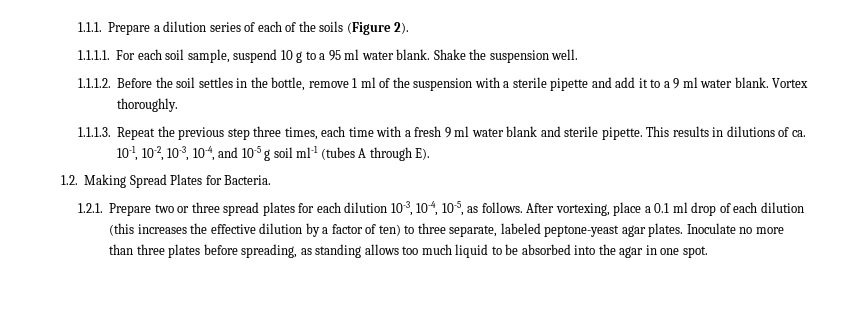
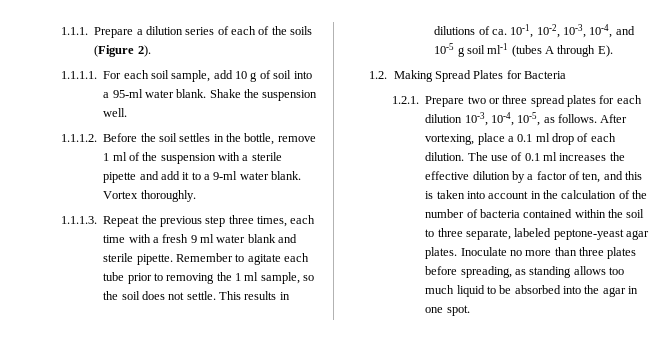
[233,49,278,63] suspend -> [213,70,233,79] add
[305,49,360,61] to a 95 ml -> [259,70,312,79] [103,89,143,98] of soil into a 95-ml
[673,77,698,89] 9 ml -> [213,171,238,180] 9-ml
(643, 133) none -> [175,253,310,265] [103,272,315,284] [103,291,216,300] Remember to agitate each tube prior to removing the 1 ml sample, so the soil does not settle.
[224,175,272,185] Bacteria. -> [524,71,567,79] Bacteria
[760,202,804,213] [109,223,135,236] dilution (this -> [425,152,558,161] dilution. The use of 0.1 ml
[378,224,401,236] ten) -> [582,171,643,183] [425,190,648,199] [425,209,645,218] ten, and this is taken into account in the calculation of the number of bacteria contained within the soil

